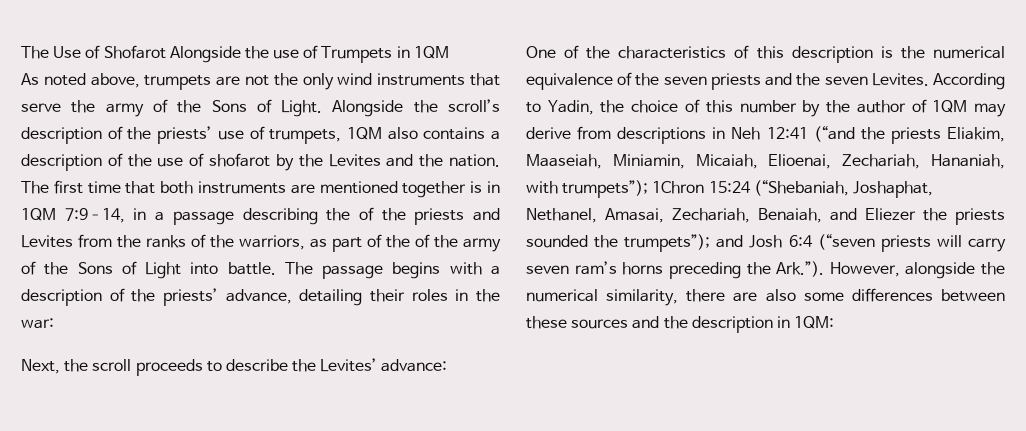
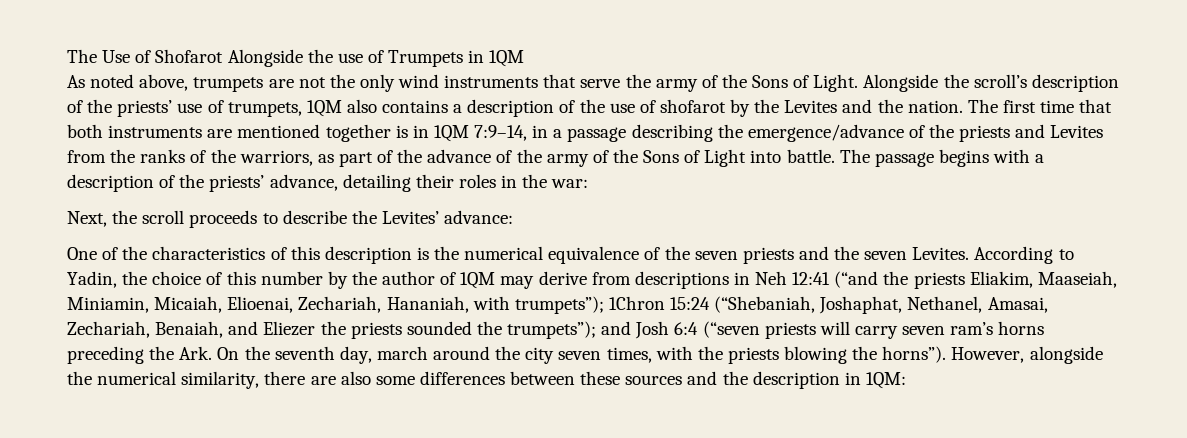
(351, 214) none -> [747,124,904,142] emergence/advance
(410, 241) none -> [427,149,492,163] advance
[776,261,825,277] Ark.”). -> [179,346,947,364] Ark. On the seventh day, march around the city seven times, with the priests blowing the horns”).

